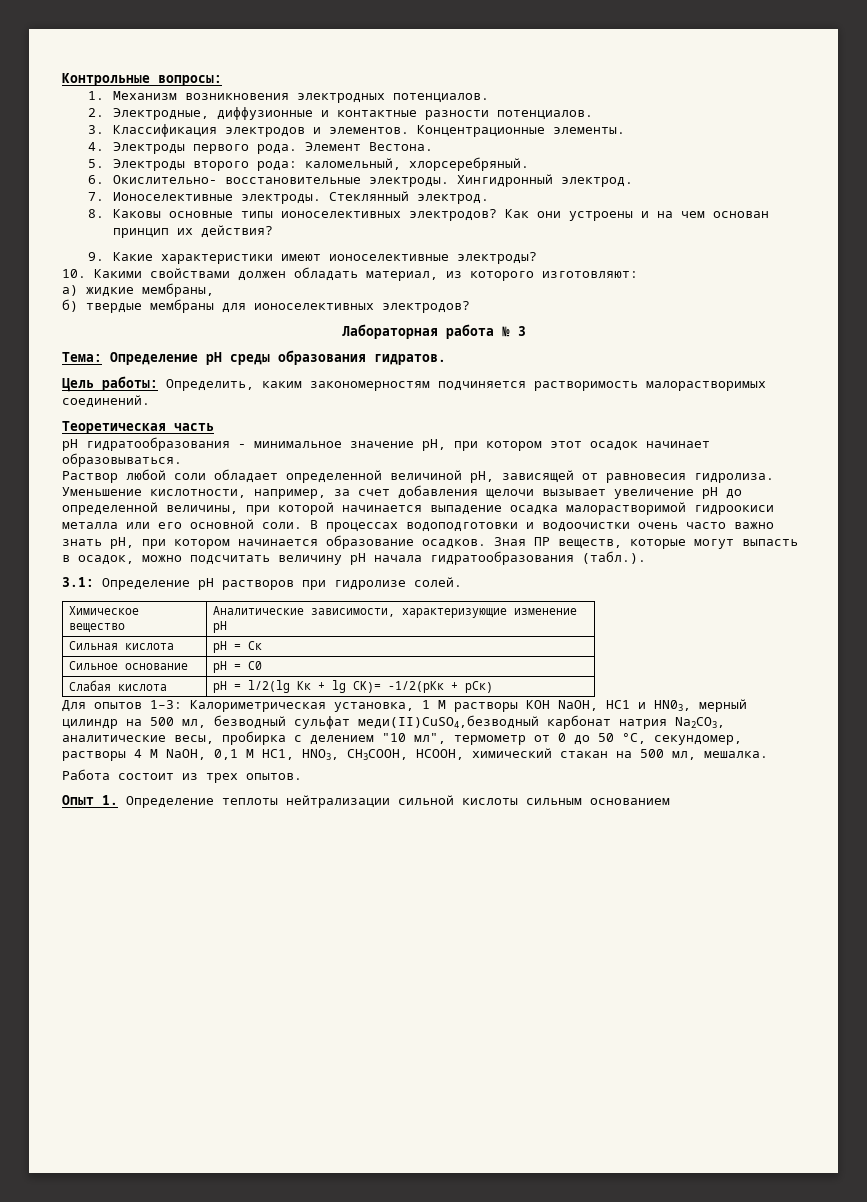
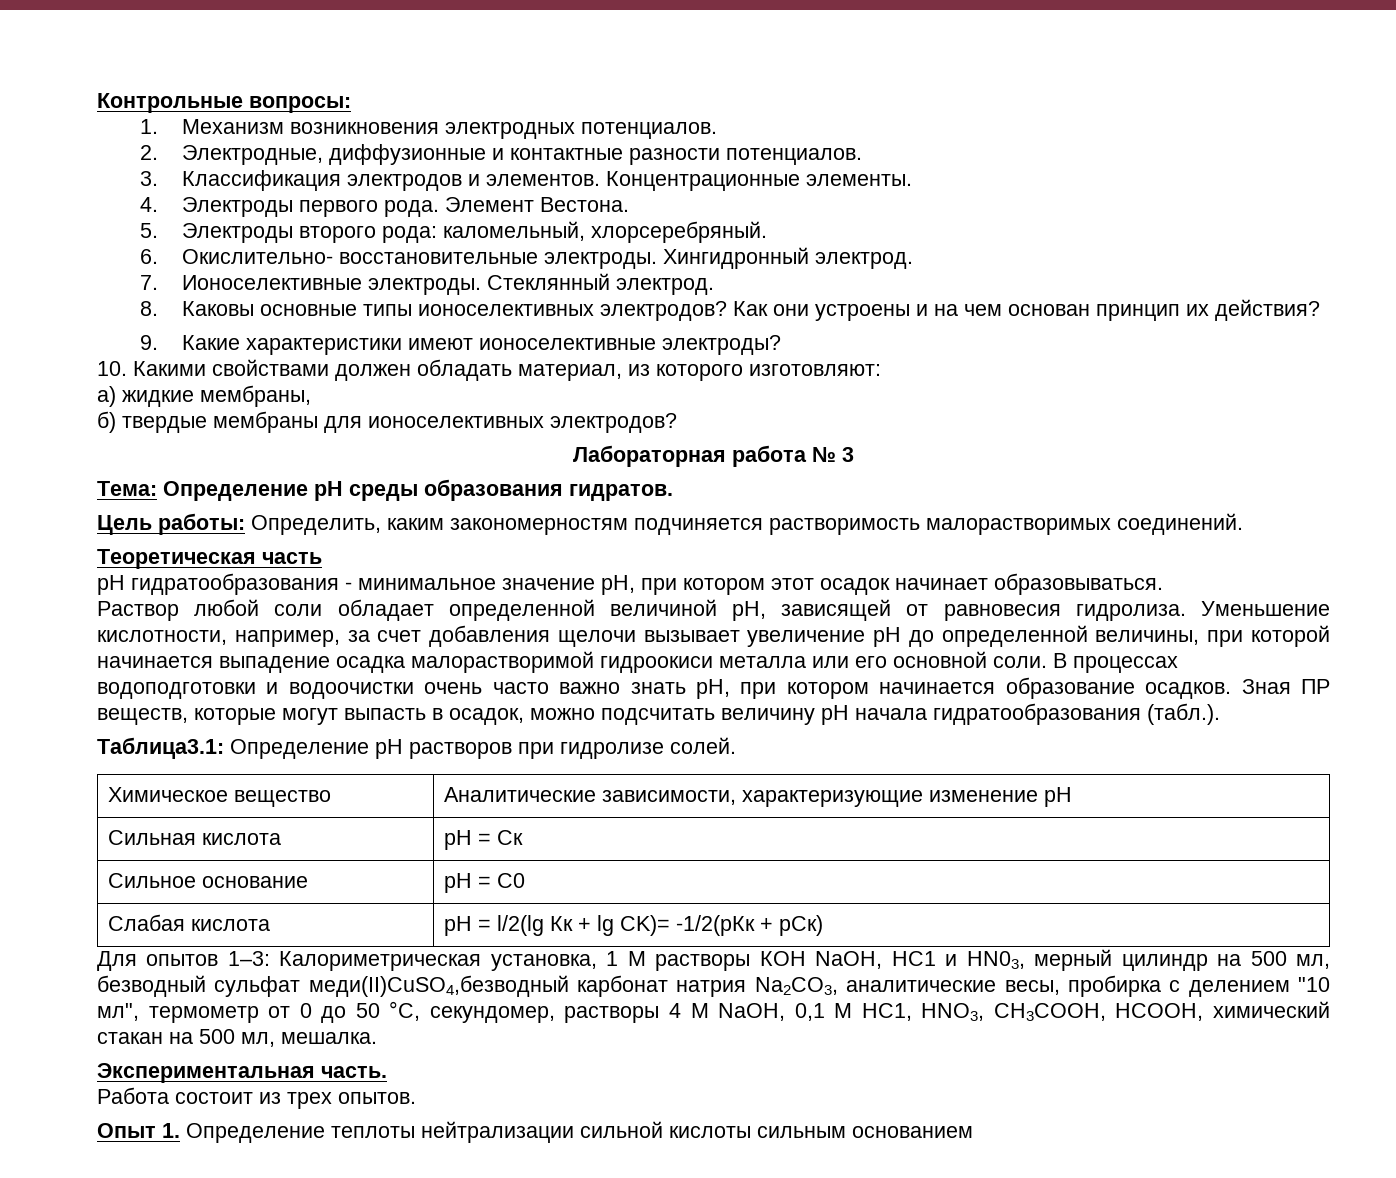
[62,577,94,587] 3.1: -> [97,737,224,759] Таблица3.1:
(768, 754) none -> [97,1063,387,1083] // Экспериментальная часть.

